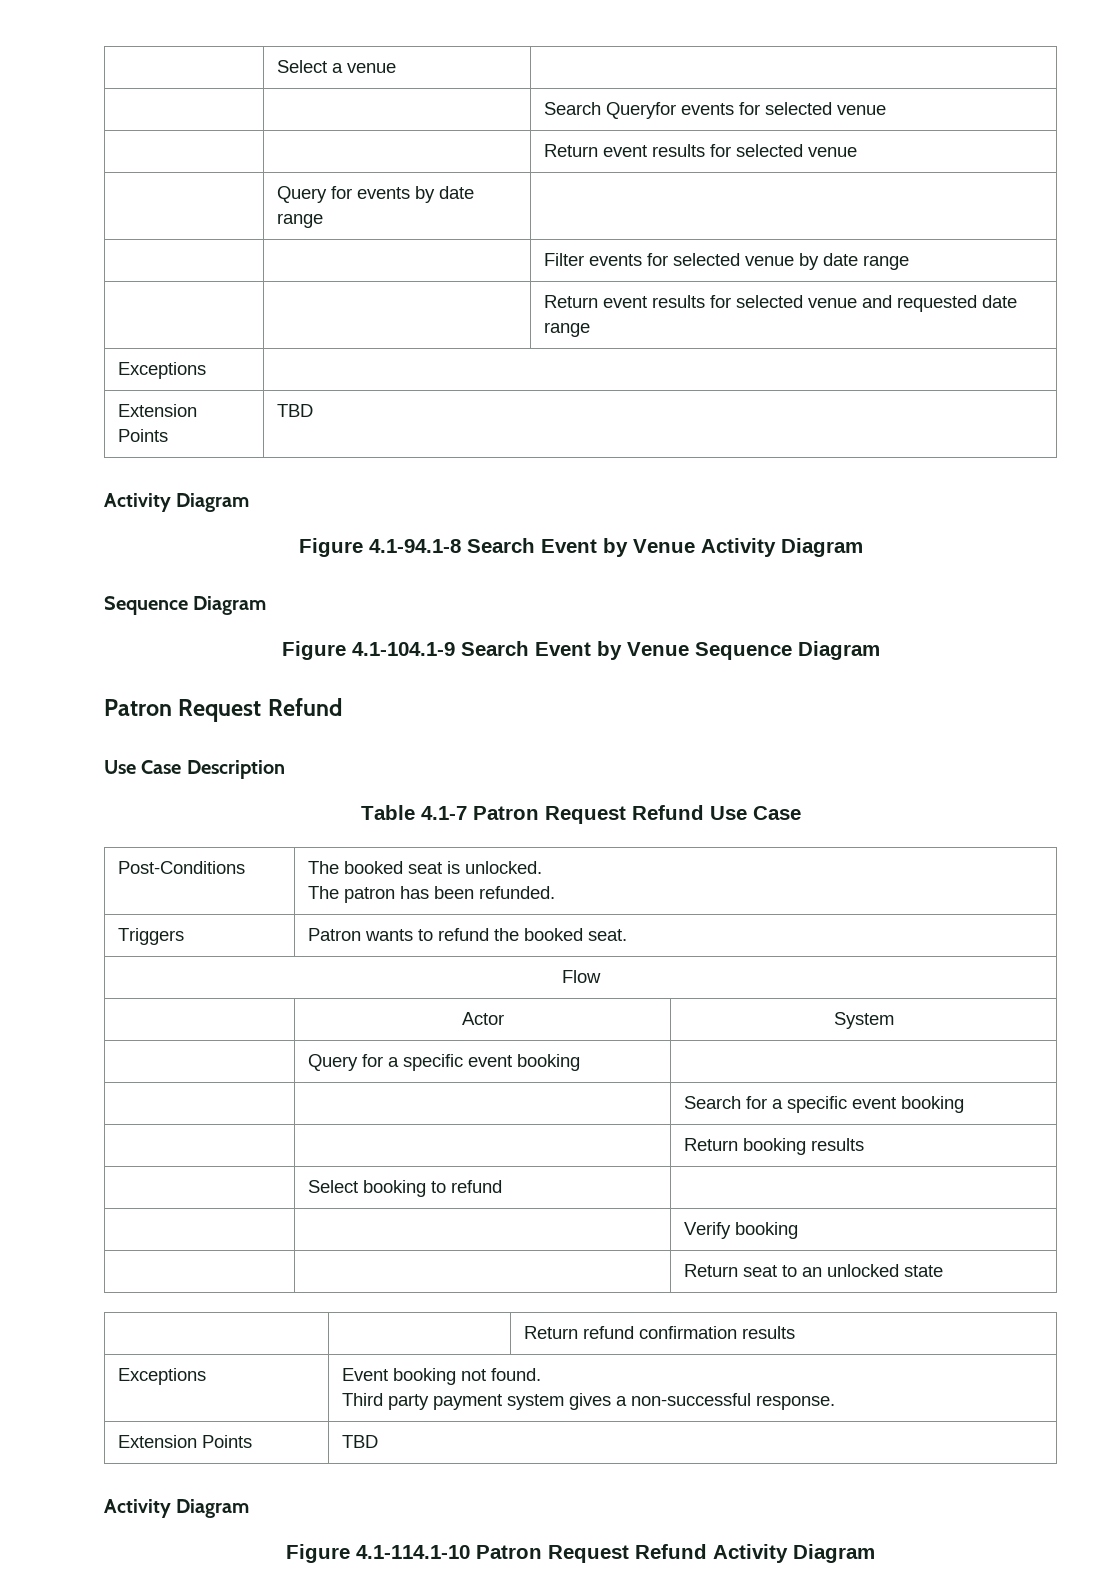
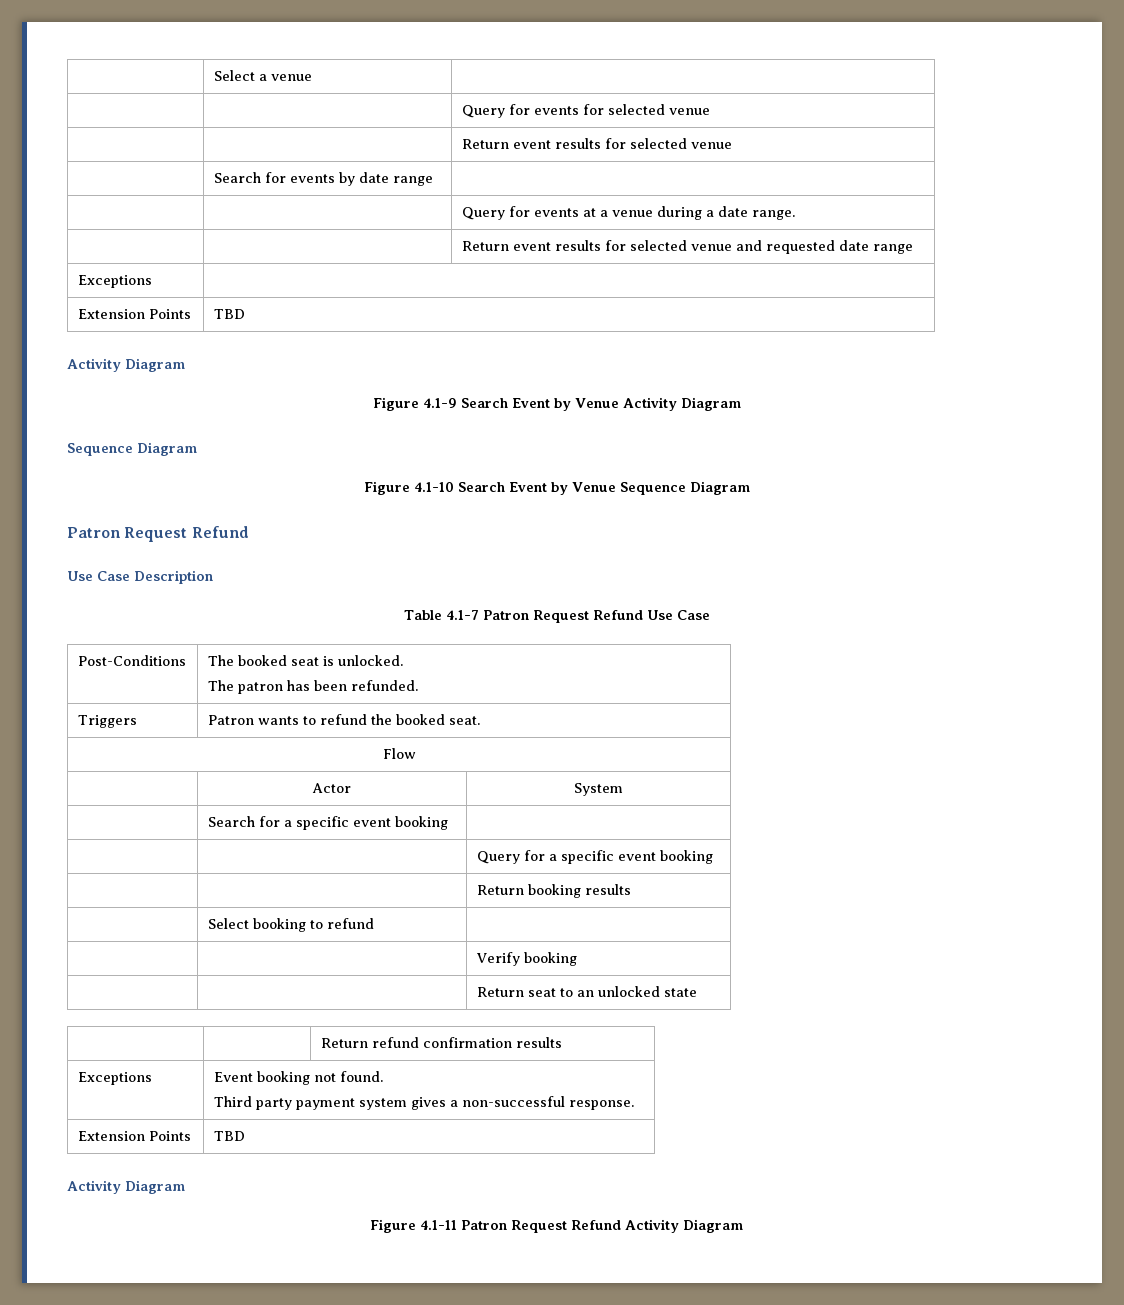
[543,102,676,119] Search Queryfor -> [461,104,530,118] Query for
[276,186,327,203] Query -> [213,172,261,183] Search
[543,253,909,270] Filter events for selected venue by date range -> [461,206,795,220] Query for events at a venue during a date range.
[368,539,461,553] 4.1-94.1-8 -> [422,398,457,408] 4.1-9
[351,642,455,656] 4.1-104.1-9 -> [413,482,454,492] 4.1-10
[307,1054,358,1071] Query -> [207,816,255,827] Search
[683,1096,741,1109] Search -> [476,851,520,864] Query
[356,1545,470,1559] 4.1-114.1-10 -> [420,1220,457,1230] 4.1-11

